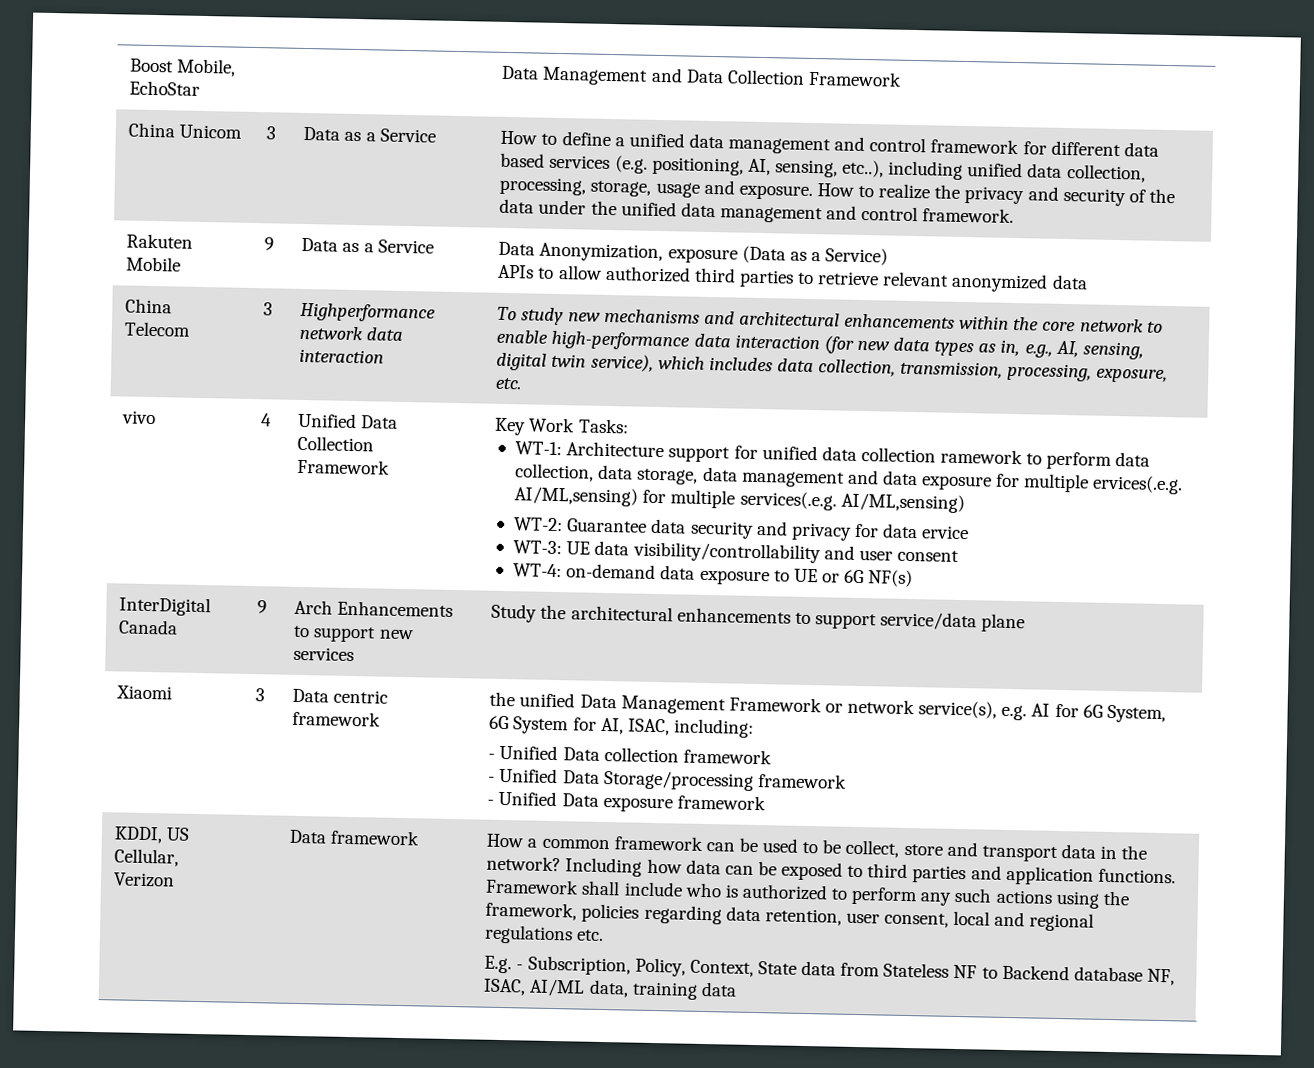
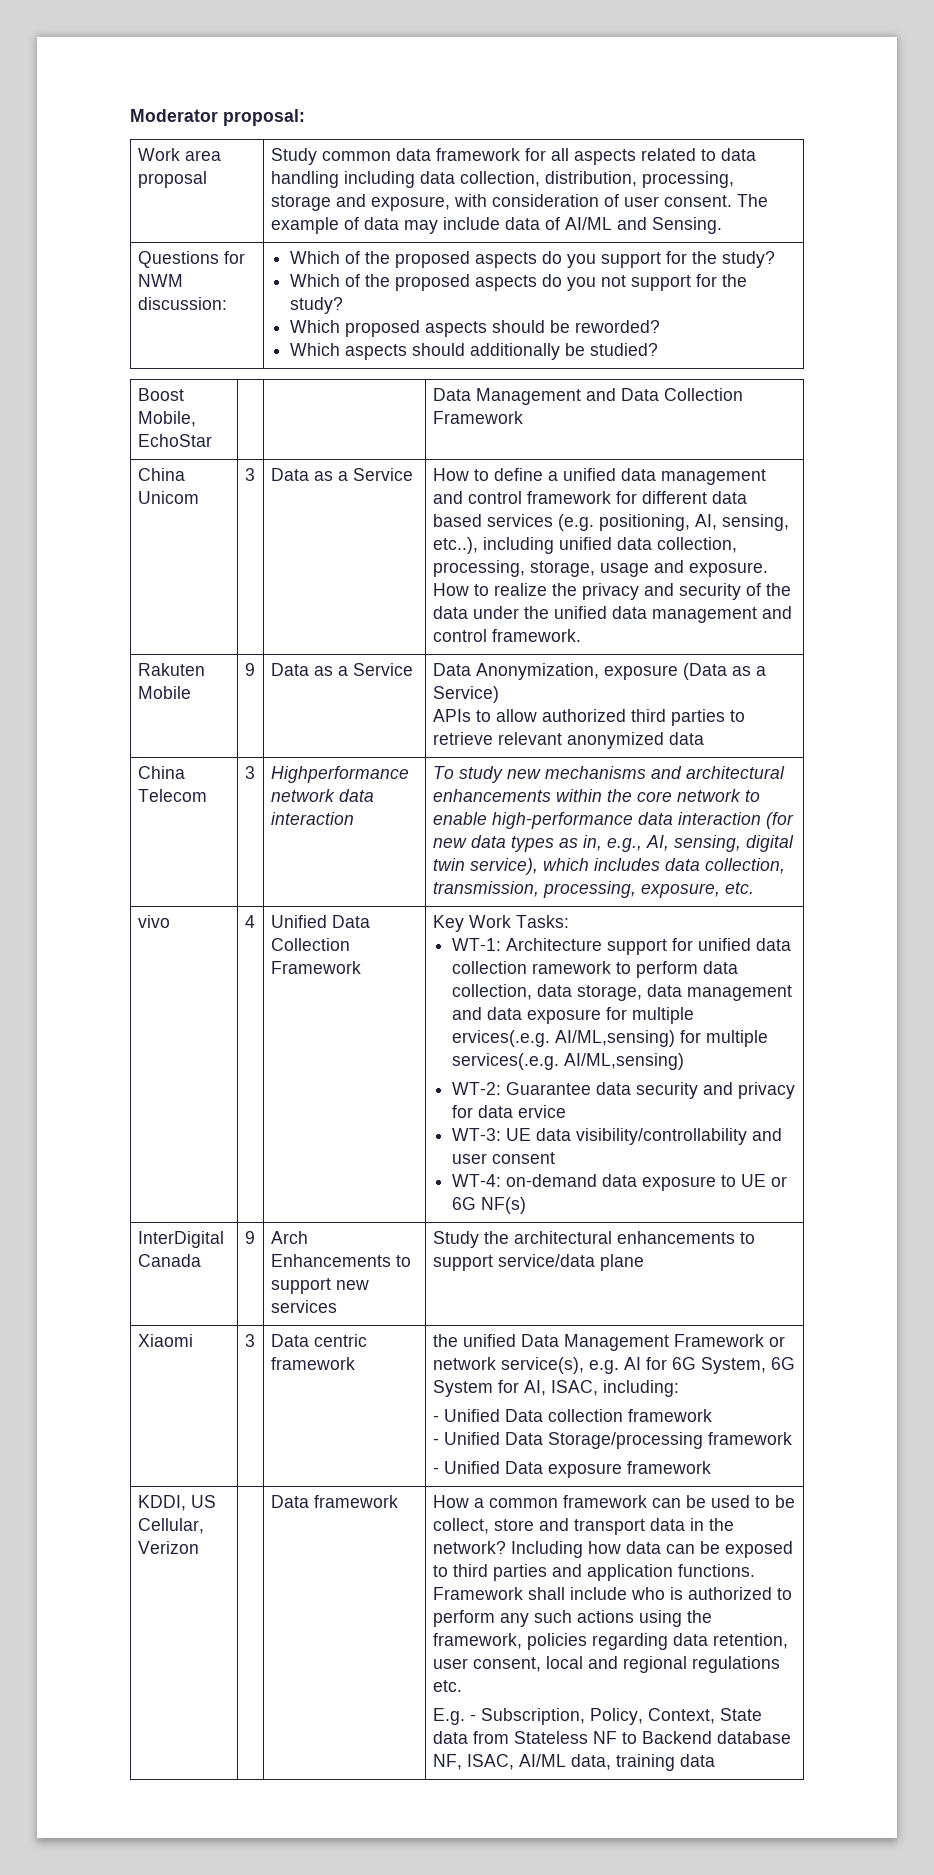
(130, 65) none -> [130,109,305,126] [137,148,221,161] [137,171,207,188] [270,148,756,165] [270,171,734,188] [270,194,768,211] [270,217,722,234] [137,251,245,268] [137,274,183,287] [137,297,227,310] [289,251,775,268] [289,274,747,291] [289,297,343,314] [289,320,660,337] [289,343,658,360] Moderator proposal: // Work area proposal | Study common data framework for all aspects related to data handling including data collection, distribution, processing, storage and exposure, with consideration of user consent. The example of data may include data of AI/ML and Sensing. // Questions for NWM discussion: | Which of the proposed aspects do you support for the study? // Which of the proposed aspects do you not support for the study? // Which proposed aspects should be reworded? // Which aspects should additionally be studied? //

